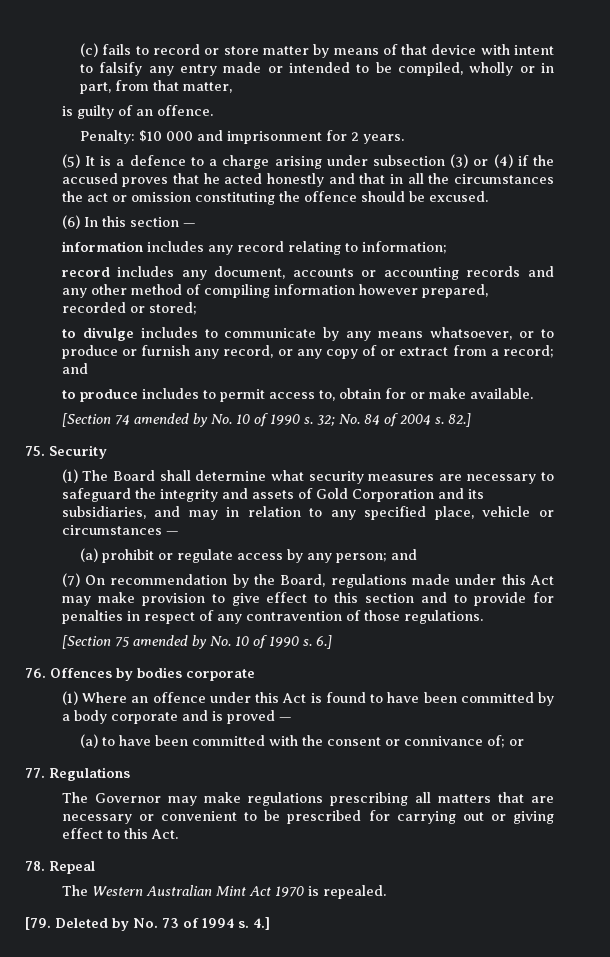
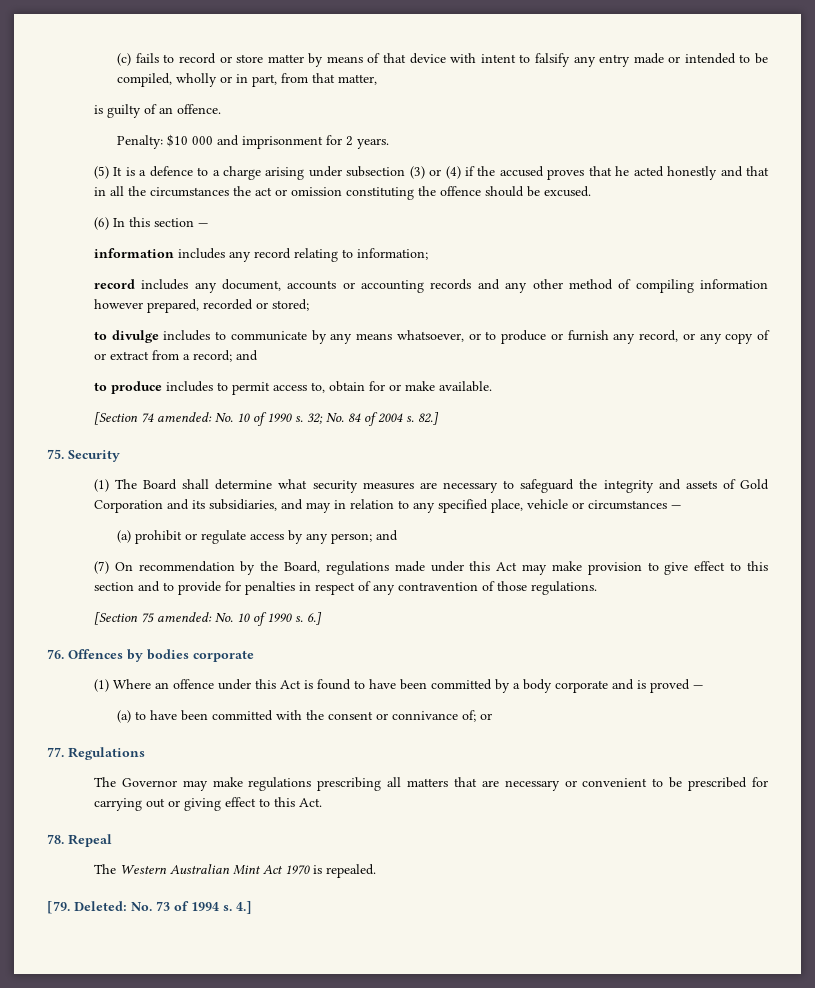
[133,413,208,427] amended by -> [156,412,212,422] amended:
[132,635,207,649] amended by -> [156,612,212,622] amended:
[55,918,129,931] Deleted by -> [74,901,127,911] Deleted:

